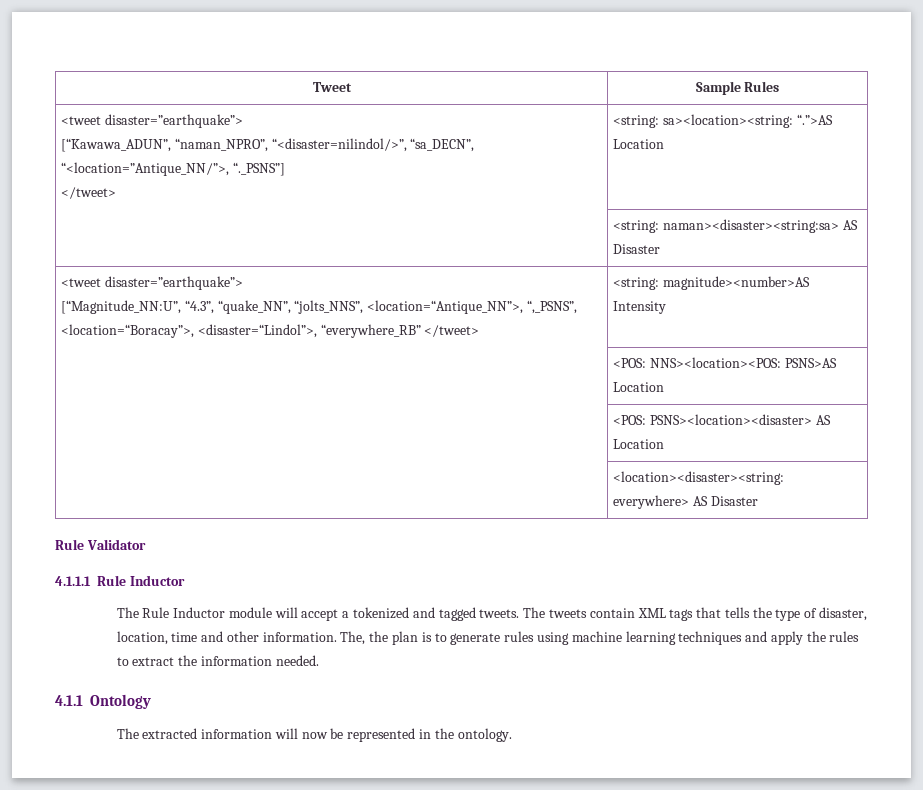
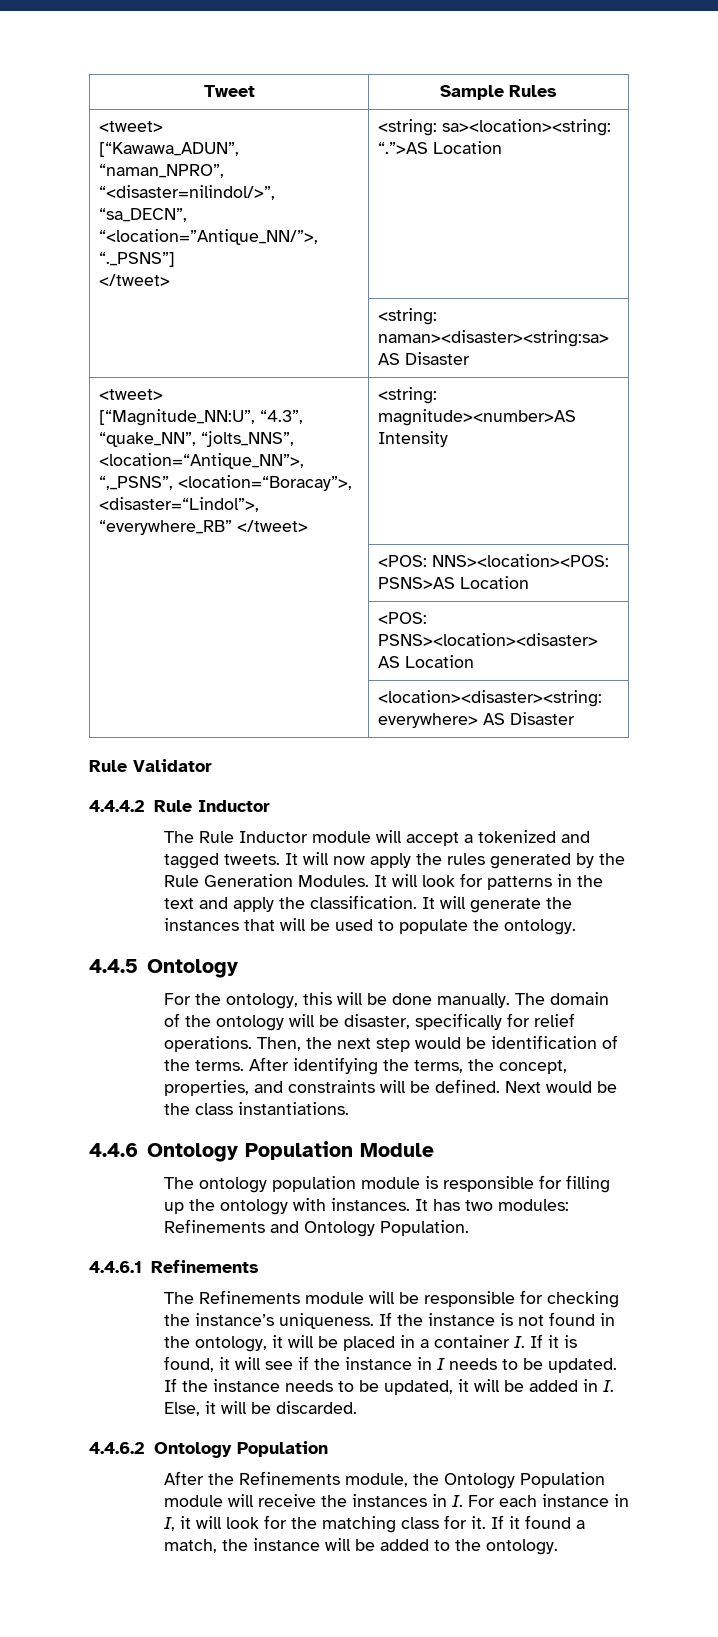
[61,114,243,128] <tweet disaster=”earthquake”> -> [99,121,164,132] <tweet>
[61,276,243,290] <tweet disaster=”earthquake”> -> [99,389,164,400] <tweet>
[55,576,91,586] 4.1.1.1 -> [89,800,145,812] 4.4.4.2
[523,607,867,621] [116,631,860,645] [116,655,319,666] [55,694,151,709] [116,728,432,742] The tweets contain XML tags that tells the type of disaster, location, time and other information. The, the plan is to generate rules using machine learning techniques and apply the rules to extract the information needed. // 4.1.1 Ontology // The extracted information will now be represented in -> [284,852,625,869] [163,873,603,890] [163,895,572,913] [163,918,576,935] [89,959,238,978] [163,992,609,1009] [163,1013,575,1031] [163,1035,618,1052] [163,1057,567,1075] [163,1079,617,1096] [163,1102,349,1115] [89,1141,434,1162] [163,1175,610,1193] [163,1198,569,1215] [163,1219,469,1237] [89,1260,259,1273] [163,1290,619,1308] [163,1312,615,1329] [163,1334,577,1352] [163,1356,617,1373] [163,1378,614,1395] [163,1401,357,1416] [89,1441,328,1458] [163,1471,605,1489] [163,1494,629,1507] [163,1515,585,1533] [163,1538,450,1553] It will now apply the rules generated by the Rule Generation Modules. It will look for patterns in the text and apply the classification. It will generate the instances that will be used to populate the ontology. // 4.4.5 Ontology // For the ontology, this will be done manually. The domain of the ontology will be disaster, specifically for relief operations. Then, the next step would be identification of the terms. After identifying the terms, the concept, properties, and constraints will be defined. Next would be the class instantiations. // 4.4.6 Ontology Population Module // The ontology population module is responsible for filling up the ontology with instances. It has two modules: Refinements and Ontology Population. // 4.4.6.1 Refinements // The Refinements module will be responsible for checking the instance’s uniqueness. If the instance is not found in the ontology, it will be placed in a container I. If it is found, it will see if the instance in I needs to be updated. If the instance needs to be updated, it will be added in I. Else, it will be discarded. // 4.4.6.2 Ontology Population // After the Refinements module, the Ontology Population module will receive the instances in I. For each instance in I, it will look for the matching class for it. If it found a match, the instance will be added to

